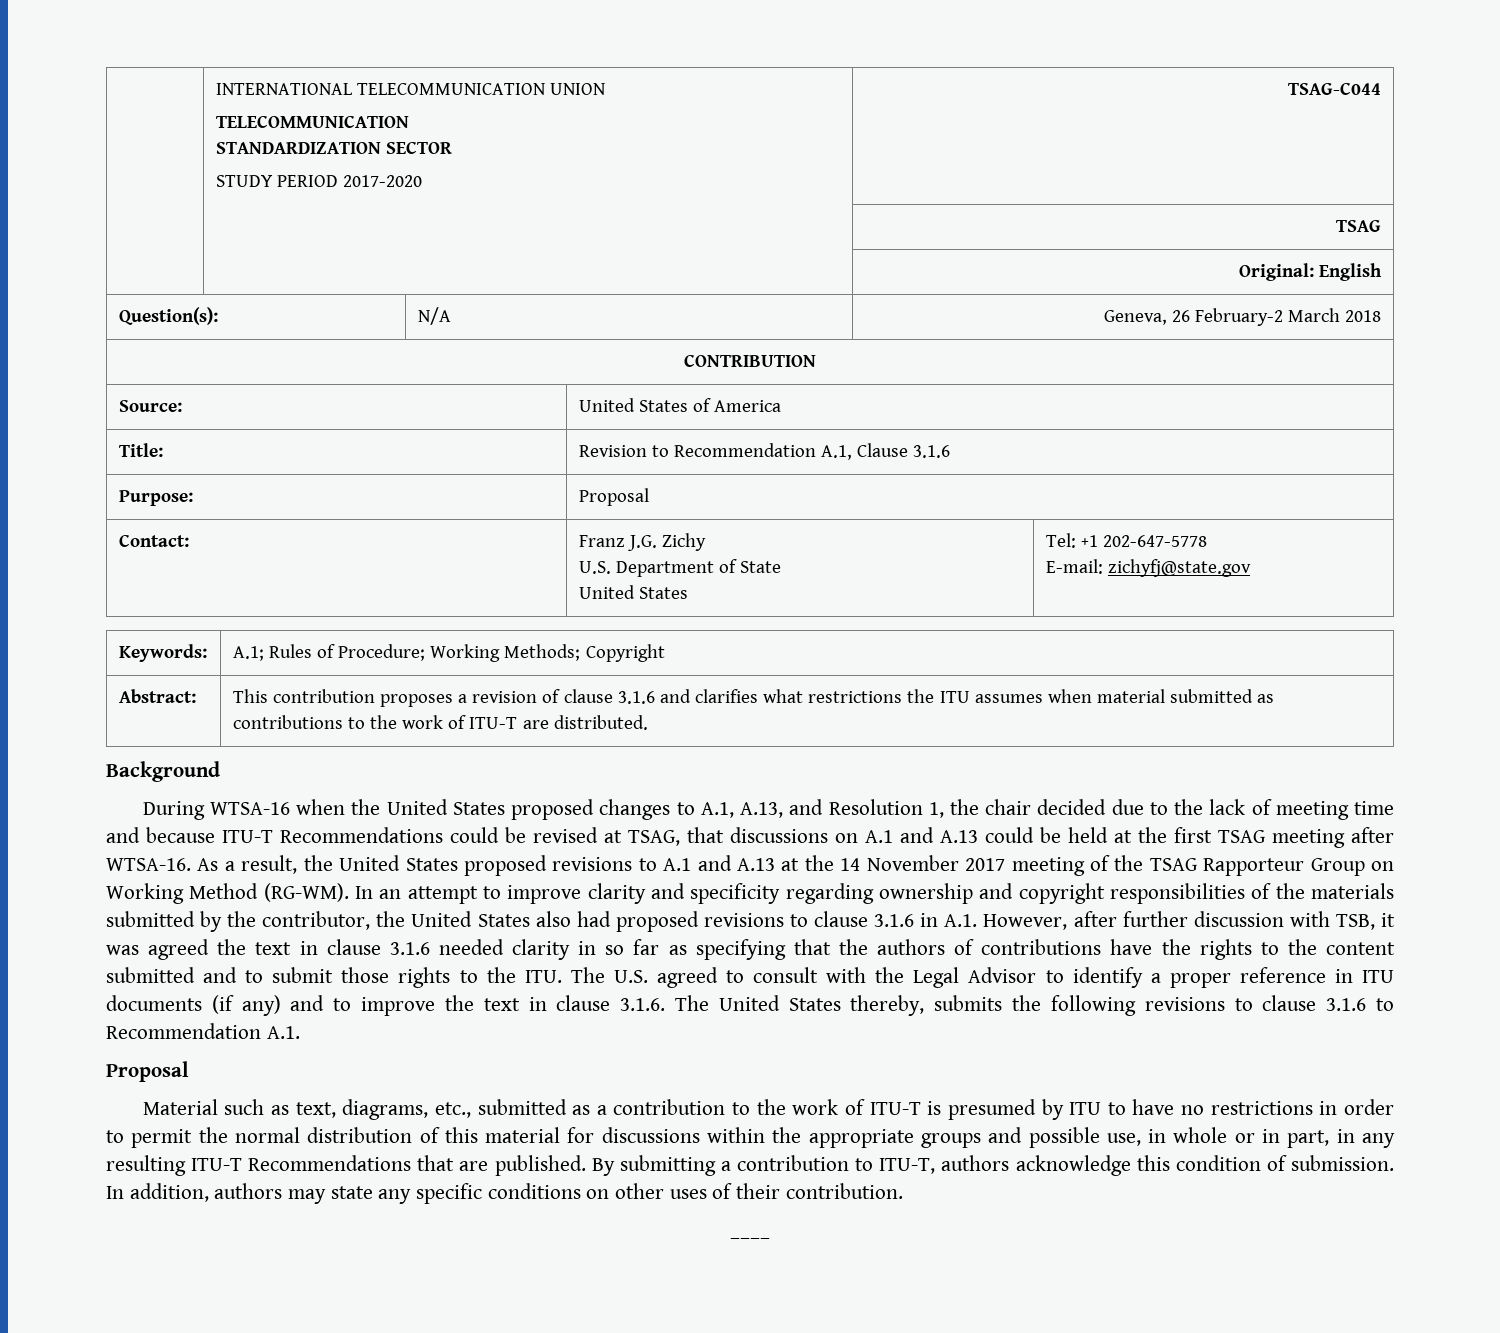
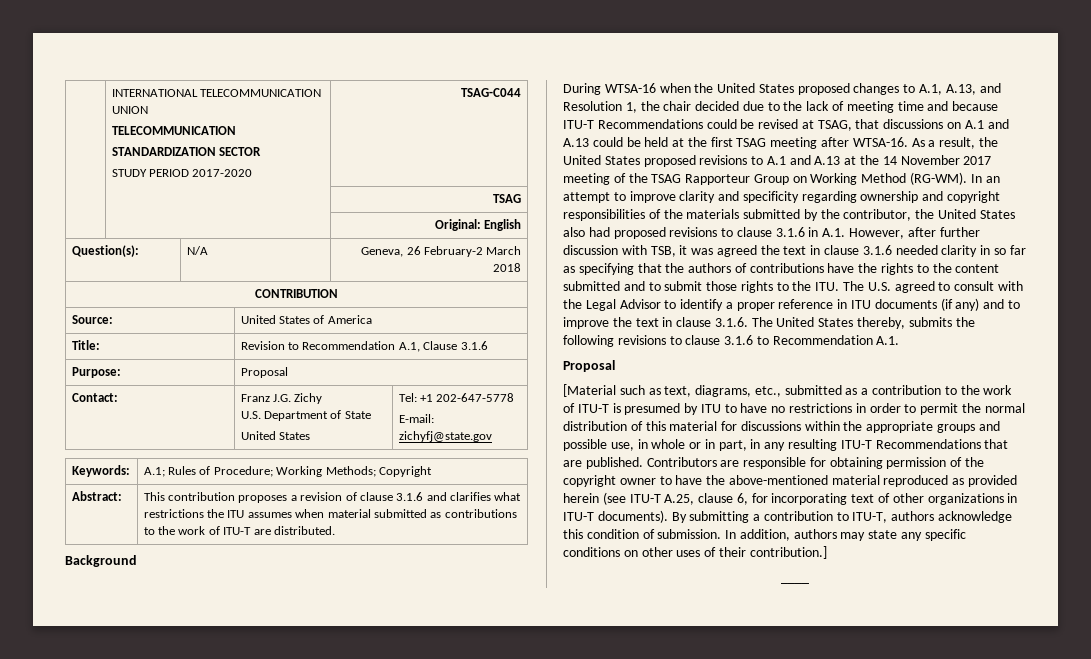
[142,1099,218,1115] Material -> [563,384,616,397] [Material
(586, 1165) none -> [646,457,985,469] [563,475,1018,487] [563,492,1018,505] [563,510,668,523] Contributors are responsible for obtaining permission of the copyright owner to have the above-mentioned material reproduced as provided herein (see ITU-T A.25, clause 6, for incorporating text of other organizations in ITU-T documents).
[785,1183,903,1199] contribution. -> [749,546,827,559] contribution.]

